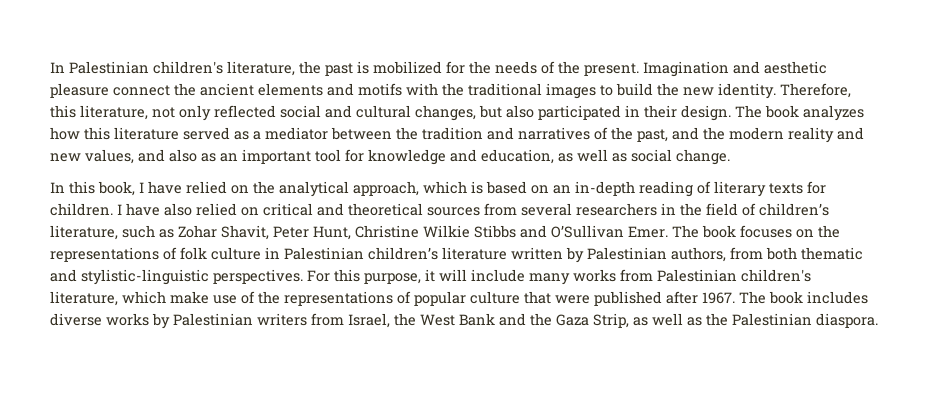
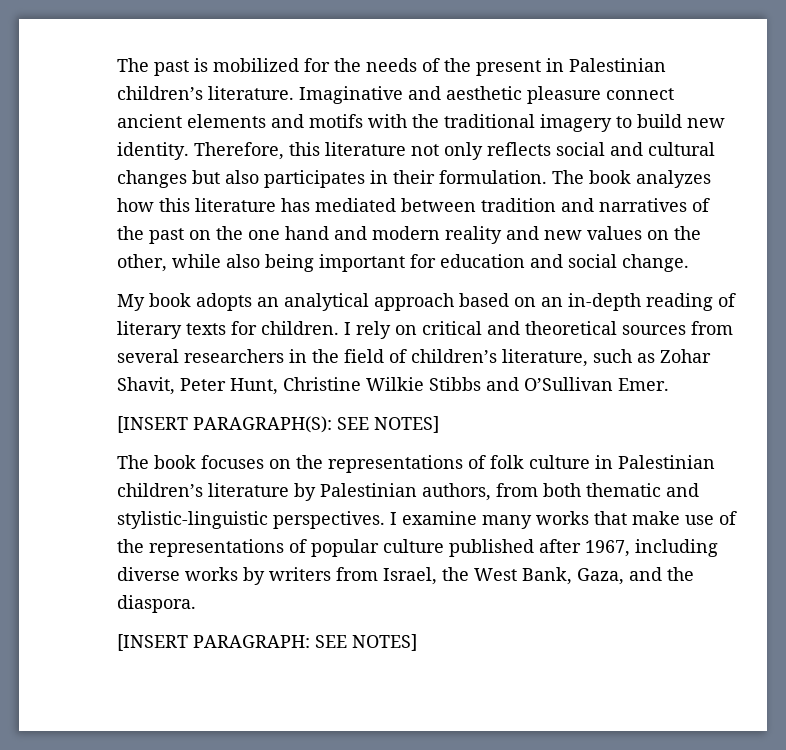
[50,61,321,76] In Palestinian children's literature, the -> [117,58,149,72] The
[584,61,729,77] present. Imagination -> [476,58,666,76] [117,86,403,104] present in Palestinian children’s literature. Imaginative
[174,83,196,96] the -> (674, 94) none
[546,83,596,99] images -> [540,114,612,132] imagery
[657,83,679,96] the -> (682, 121) none
[80,105,148,120] literature, -> [325,142,406,156] literature
[214,105,276,118] reflected -> [487,142,551,156] reflects
[415,105,476,121] changes, -> [117,170,187,188] changes
[538,105,621,120] participated -> [264,170,365,188] participates
[681,105,731,121] design. -> [439,170,547,184] formulation.
[183,127,418,140] served as a mediator between the -> [281,198,476,212] has mediated between
[637,127,864,143] [50,149,730,165] [50,181,483,197] past, and the modern reality and new values, and also as an important tool for knowledge and education, as well as social change. // In this book, I have relied on the analytical approach, which is -> [149,226,701,244] [117,254,689,272] [117,293,454,311] past on the one hand and modern reality and new values on the other, while also being important for education and social change. // My book adopts an analytical approach
[126,203,237,216] have also relied -> [356,321,391,339] rely
(668, 232) none -> [117,416,439,433] // [INSERT PARAGRAPH(S): SEE NOTES] //
[511,247,563,260] written -> (289, 490) none
[307,269,811,285] [50,291,166,306] For this purpose, it will include many works from Palestinian children's literature, which -> [390,511,627,529] I examine many works that
[524,291,868,306] that were published after 1967. The book includes -> [449,539,718,557] published after 1967, including
[173,313,253,326] Palestinian -> (265, 576) none
[459,313,878,328] Bank and the Gaza Strip, as well as the Palestinian diaspora. -> [522,567,694,585] [117,595,196,613] [117,634,417,651] Bank, Gaza, and the diaspora. // [INSERT PARAGRAPH: SEE NOTES]

